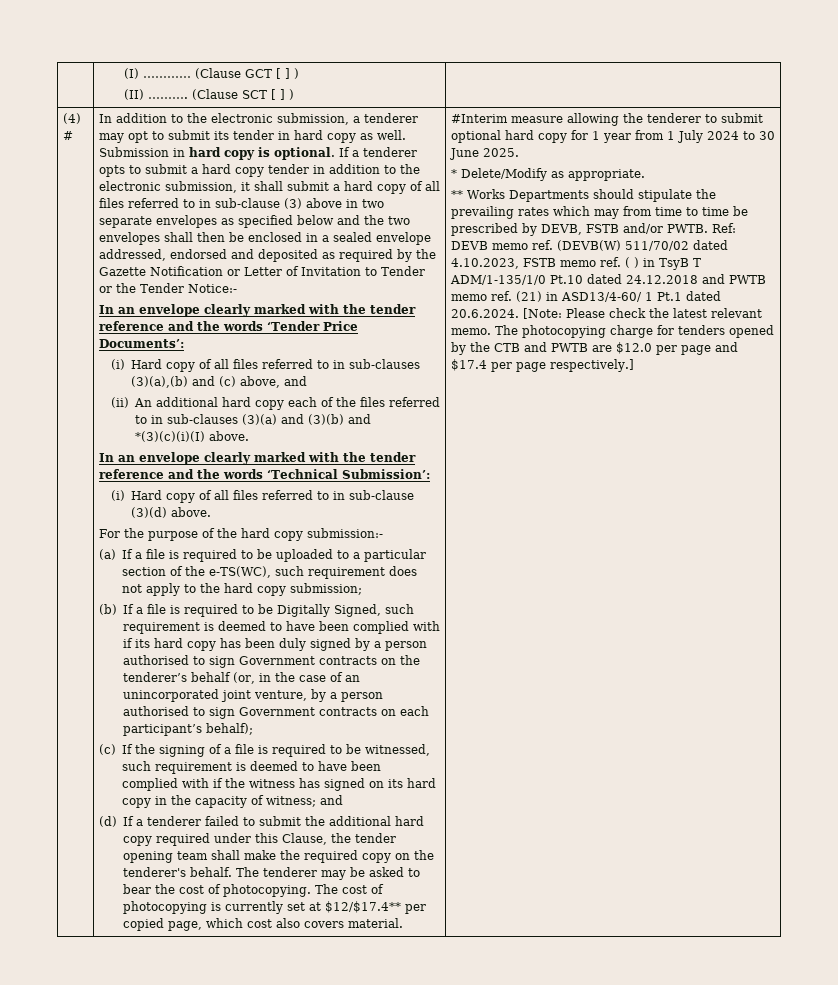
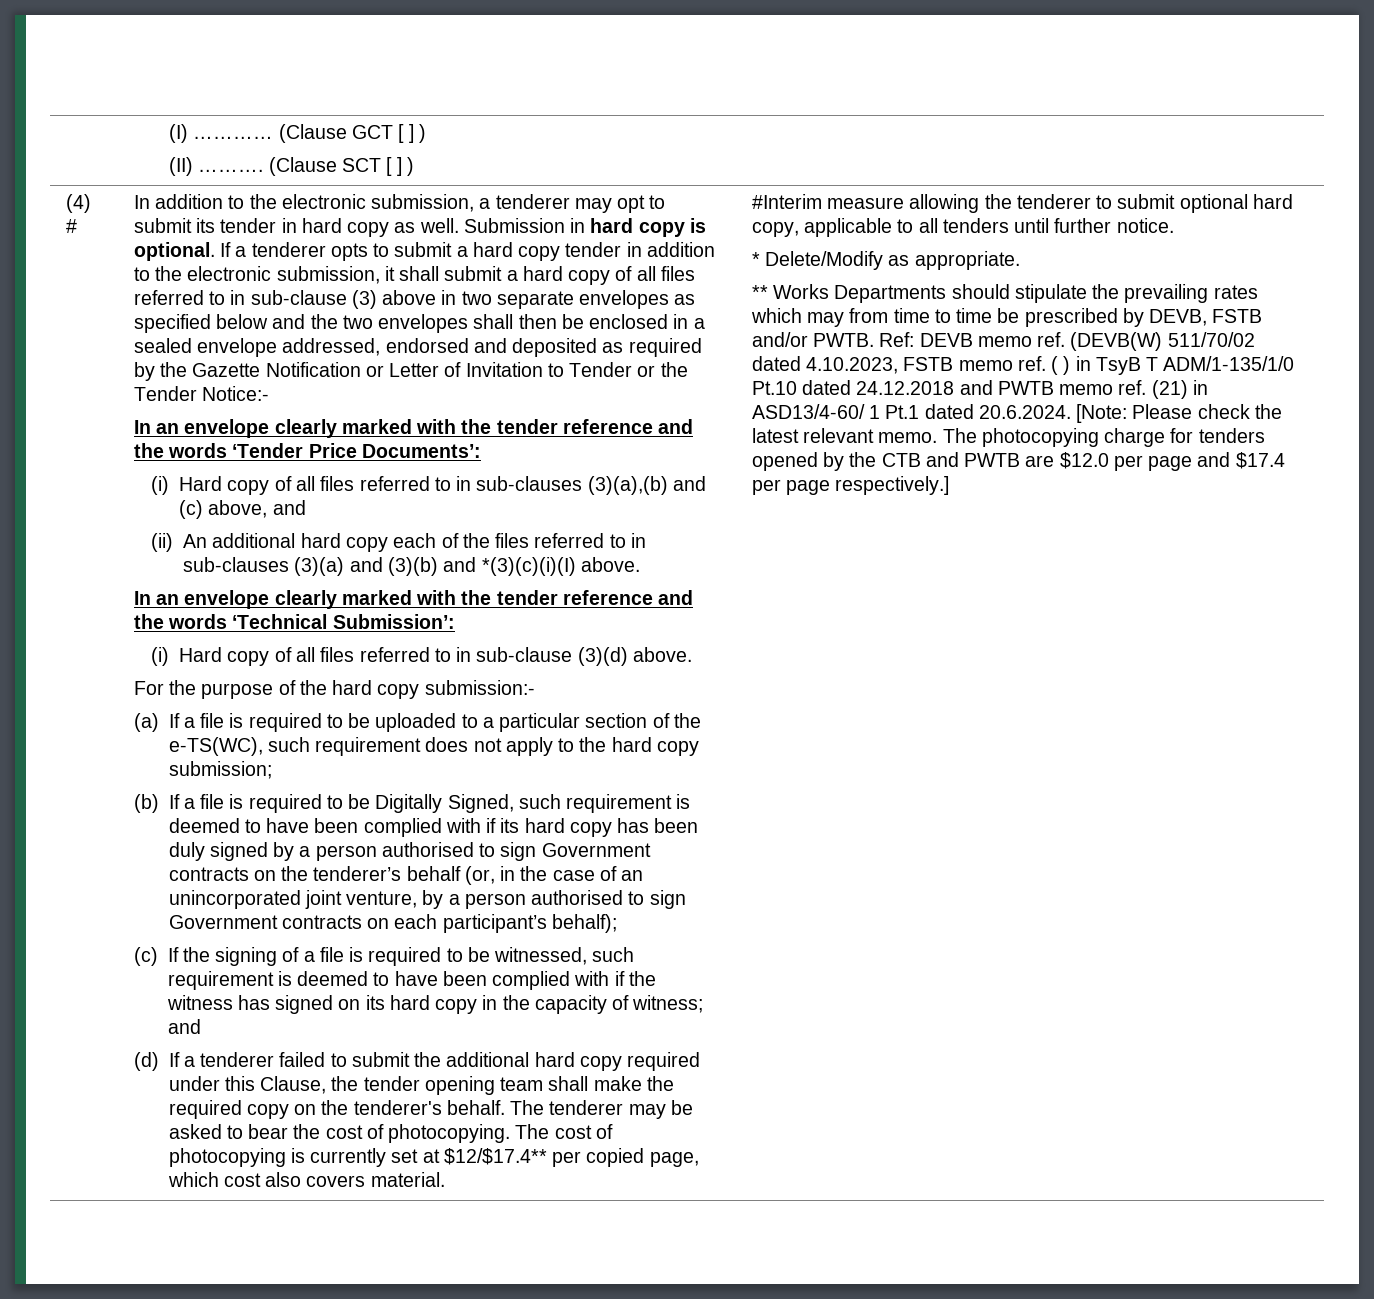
[537,130,775,143] [448,148,519,160] copy for 1 year from 1 July 2024 to 30 June 2025. -> [751,218,1174,237] copy, applicable to all tenders until further notice.

